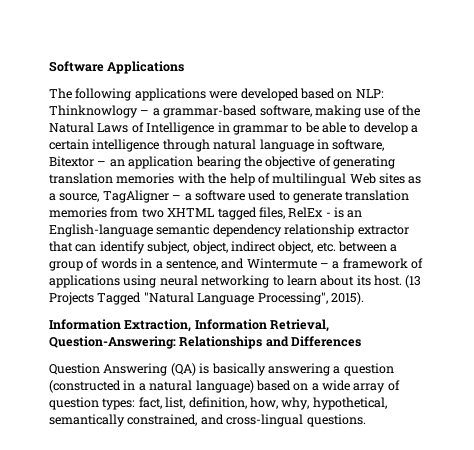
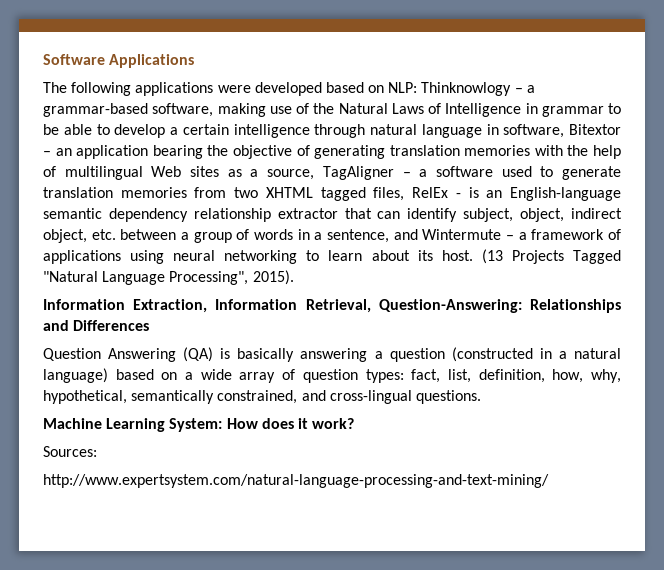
(366, 420) none -> [43,418,355,432] [43,446,97,457] [43,474,549,488] // Machine Learning System: How does it work? // Sources: // http://www.expertsystem.com/natural-language-processing-and-text-mining/

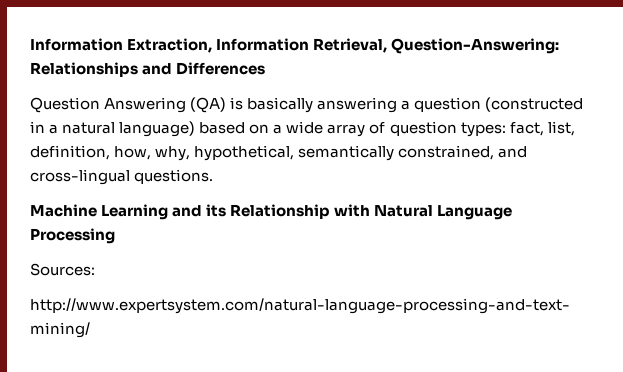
[43,54,195,68] [43,82,535,96] [43,103,621,117] [43,124,621,138] [43,145,621,159] [43,166,621,180] [43,187,622,201] [43,208,623,222] [43,229,622,243] [43,249,621,264] [43,270,294,285] Software Applications // The following applications were developed based on NLP: Thinknowlogy – a grammar-based software, making use of the Natural Laws of Intelligence in grammar to be able to develop a certain intelligence through natural language in software, Bitextor – an application bearing the objective of generating translation memories with the help of multilingual Web sites as a source, TagAligner – a software used to generate translation memories from two XHTML tagged files, RelEx - is an English-language semantic dependency relationship extractor that can identify subject, object, indirect object, etc. between a group of words in a sentence, and Wintermute – a framework of applications using neural networking to learn about its host. (13 Projects Tagged "Natural Language Processing", 2015). // -> (30, 44) none
[169,418,355,432] System: How does it work? -> [172,204,513,220] [30,228,115,244] and its Relationship with Natural Language Processing

